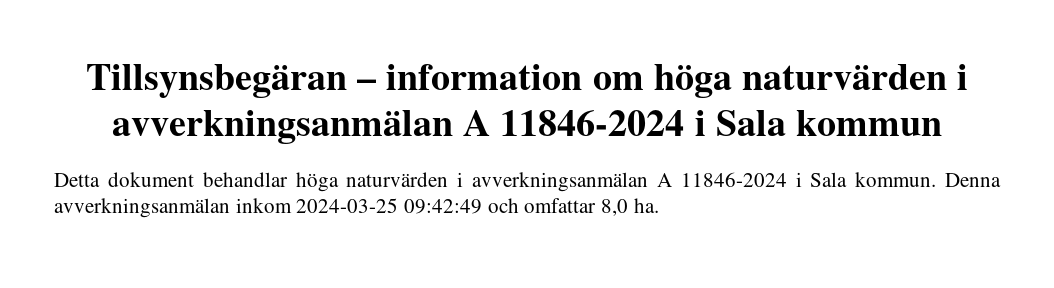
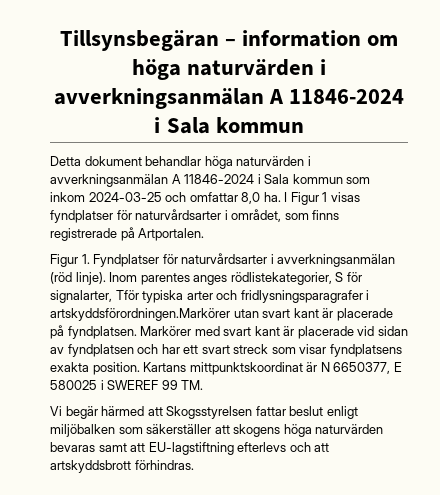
[855,172,1002,187] [54,198,230,218] kommun. Denna avverkningsanmälan -> [292,174,371,184] kommun som
[404,199,483,214] 09:42:49 -> (162, 197) none
(659, 205) none -> [284,192,360,205] [50,209,340,223] [50,227,205,241] [50,253,396,267] [50,272,362,285] [50,290,370,303] [50,308,393,321] [50,325,408,339] [50,344,402,357] [50,362,402,375] [50,380,204,390] [50,406,358,419] [50,424,384,437] [50,442,330,455] [50,460,194,473] I Figur 1 visas fyndplatser för naturvårdsarter i området, som finns registrerade på Artportalen. // Figur 1. Fyndplatser för naturvårdsarter i avverkningsanmälan (röd linje). Inom parentes anges rödlistekategorier, S för signalarter, Tför typiska arter och fridlysningsparagrafer i artskyddsförordningen.Markörer utan svart kant är placerade på fyndplatsen. Markörer med svart kant är placerade vid sidan av fyndplatsen och har ett svart streck som visar fyndplatsens exakta position. Kartans mittpunktskoordinat är N 6650377, E 580025 i SWEREF 99 TM. // Vi begär härmed att Skogsstyrelsen fattar beslut enligt miljöbalken som säkerställer att skogens höga naturvärden bevaras samt att EU-lagstiftning efterlevs och att artskyddsbrott förhindras.

